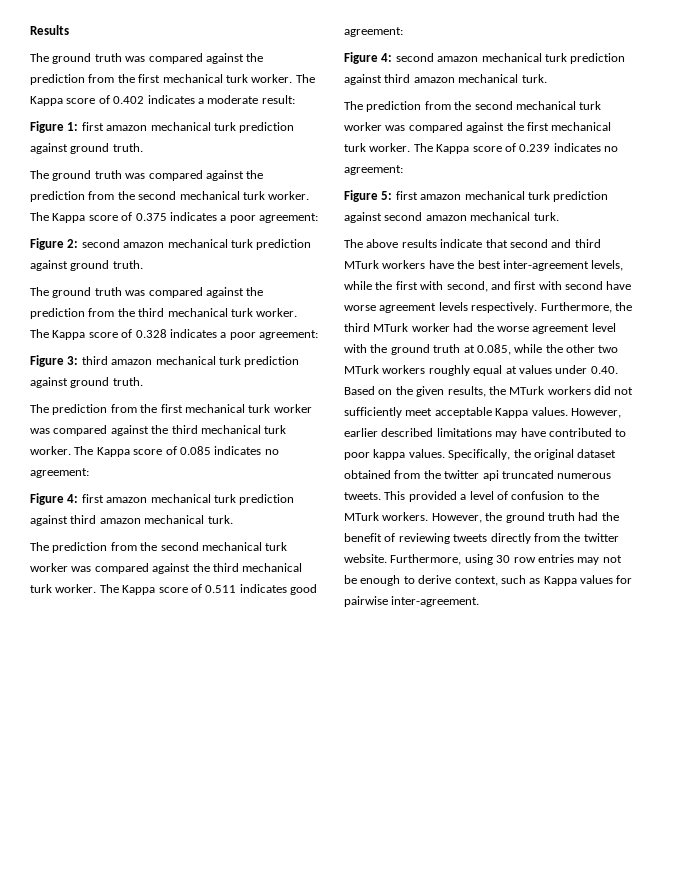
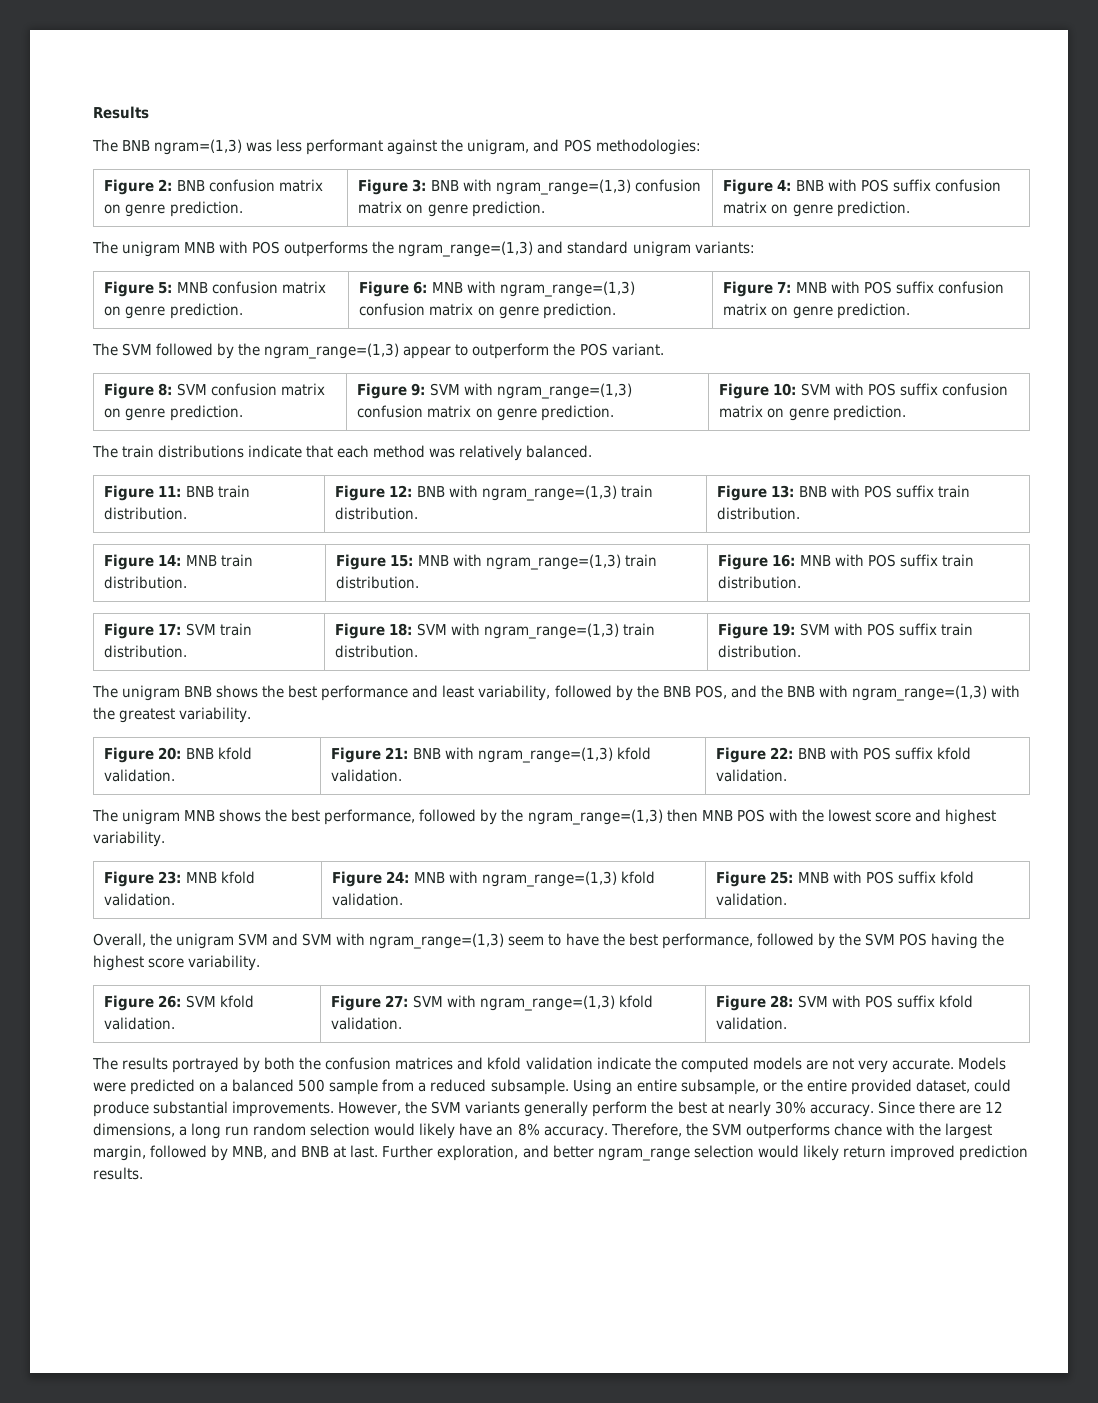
[52,53,264,64] [30,74,315,85] [30,95,295,106] [30,121,295,133] [30,143,143,154] [30,170,264,181] [30,191,310,202] [30,212,318,223] [30,238,312,250] [30,260,143,271] [30,287,264,298] [30,308,298,319] [30,329,318,340] [30,355,300,367] [30,377,143,388] [30,404,312,415] [30,425,287,436] [30,446,279,457] [30,468,89,478] [30,493,295,505] [30,515,233,526] [30,542,288,553] [30,563,303,574] [30,584,317,595] [344,27,403,37] [344,52,626,64] [344,74,547,85] [344,101,602,112] [344,122,612,133] [344,143,618,154] [344,165,403,175] [344,190,609,202] [344,212,559,223] [344,239,601,248] [344,260,624,271] [344,281,632,292] [344,302,632,313] [344,323,616,334] [344,344,619,355] [344,365,618,376] [344,386,634,397] [344,407,621,418] [344,428,627,439] [344,449,617,460] [344,470,612,481] [344,491,599,502] [344,512,619,523] [344,533,619,544] [344,554,622,565] [344,575,633,586] [344,596,480,607] ground truth was compared against the prediction from the first mechanical turk worker. The Kappa score of 0.402 indicates a moderate result: // Figure 1: first amazon mechanical turk prediction against ground truth. // The ground truth was compared against the prediction from the second mechanical turk worker. The Kappa score of 0.375 indicates a poor agreement: // Figure 2: second amazon mechanical turk prediction against ground truth. // The ground truth was compared against the prediction from the third mechanical turk worker. The Kappa score of 0.328 indicates a poor agreement: // Figure 3: third amazon mechanical turk prediction against ground truth. // The prediction from the first mechanical turk worker was compared against the third mechanical turk worker. The Kappa score of 0.085 indicates no agreement: // Figure 4: first amazon mechanical turk prediction against third amazon mechanical turk. // The prediction from the second mechanical turk worker was compared against the third mechanical turk worker. The Kappa score of 0.511 indicates good agreement: // Figure 4: second amazon mechanical turk prediction against third amazon mechanical turk. // The prediction from the second mechanical turk worker was compared against the first mechanical turk worker. The Kappa score of 0.239 indicates no agreement: // Figure 5: first amazon mechanical turk prediction against second amazon mechanical turk. // The above results indicate that second and third MTurk workers have the best inter-agreement levels, while the first with second, and first with second have worse agreement levels respectively. Furthermore, the third MTurk worker had the worse agreement level with the ground truth at 0.085, while the other two MTurk workers roughly equal at values under 0.40. Based on the given results, the MTurk workers did not sufficiently meet acceptable Kappa values. However, earlier described limitations may have contributed to poor kappa values. Specifically, the original dataset obtained from the twitter api truncated numerous tweets. This provided a level of confusion to the MTurk workers. However, the ground truth had the benefit of reviewing tweets directly from the twitter website. Furthermore, using 30 row entries may not be enough to derive context, such as Kappa values for pairwise inter-agreement. -> [122,139,701,155] [104,179,323,195] [104,201,243,217] [358,179,701,195] [358,201,545,217] [723,179,1001,195] [723,201,910,217] [92,241,755,257] [104,281,326,297] [104,303,243,319] [359,281,635,297] [359,303,616,319] [723,281,1004,297] [723,303,910,319] [92,343,664,359] [104,383,325,399] [104,405,243,421] [357,383,632,399] [357,405,614,421] [719,383,1008,399] [719,405,906,421] [92,445,593,461] [104,485,250,501] [104,507,188,520] [335,485,653,501] [335,507,419,520] [717,485,970,501] [717,507,801,520] [104,554,253,570] [104,576,188,589] [336,554,657,570] [336,576,420,589] [718,554,974,570] [718,576,802,589] [104,623,252,639] [104,645,188,658] [335,623,655,639] [335,645,419,658] [718,623,973,639] [718,645,802,658] [92,685,1020,701] [93,707,252,723] [104,747,252,763] [104,769,176,782] [331,747,651,763] [331,769,403,782] [716,747,971,763] [716,769,788,782] [92,809,996,825] [93,831,165,847] [104,871,255,887] [104,893,176,906] [332,871,655,887] [332,893,404,906] [716,871,974,887] [716,893,788,906] [93,933,1004,949] [93,955,261,971] [104,995,254,1011] [104,1017,176,1030] [331,995,653,1011] [331,1017,403,1030] [716,995,973,1011] [716,1017,788,1030] [92,1057,1006,1073] [93,1079,1011,1095] [93,1101,1003,1117] [93,1123,992,1139] [93,1145,1028,1161] [93,1167,143,1180] BNB ngram=(1,3) was less performant against the unigram, and POS methodologies: // Figure 2: BNB confusion matrix on genre prediction. | Figure 3: BNB with ngram_range=(1,3) confusion matrix on genre prediction. | Figure 4: BNB with POS suffix confusion matrix on genre prediction. // The unigram MNB with POS outperforms the ngram_range=(1,3) and standard unigram variants: // Figure 5: MNB confusion matrix on genre prediction. | Figure 6: MNB with ngram_range=(1,3) confusion matrix on genre prediction. | Figure 7: MNB with POS suffix confusion matrix on genre prediction. // The SVM followed by the ngram_range=(1,3) appear to outperform the POS variant. // Figure 8: SVM confusion matrix on genre prediction. | Figure 9: SVM with ngram_range=(1,3) confusion matrix on genre prediction. | Figure 10: SVM with POS suffix confusion matrix on genre prediction. // The train distributions indicate that each method was relatively balanced. // Figure 11: BNB train distribution. | Figure 12: BNB with ngram_range=(1,3) train distribution. | Figure 13: BNB with POS suffix train distribution. // Figure 14: MNB train distribution. | Figure 15: MNB with ngram_range=(1,3) train distribution. | Figure 16: MNB with POS suffix train distribution. // Figure 17: SVM train distribution. | Figure 18: SVM with ngram_range=(1,3) train distribution. | Figure 19: SVM with POS suffix train distribution. // The unigram BNB shows the best performance and least variability, followed by the BNB POS, and the BNB with ngram_range=(1,3) with the greatest variability. // Figure 20: BNB kfold validation. | Figure 21: BNB with ngram_range=(1,3) kfold validation. | Figure 22: BNB with POS suffix kfold validation. // The unigram MNB shows the best performance, followed by the ngram_range=(1,3) then MNB POS with the lowest score and highest variability. // Figure 23: MNB kfold validation. | Figure 24: MNB with ngram_range=(1,3) kfold validation. | Figure 25: MNB with POS suffix kfold validation. // Overall, the unigram SVM and SVM with ngram_range=(1,3) seem to have the best performance, followed by the SVM POS having the highest score variability. // Figure 26: SVM kfold validation. | Figure 27: SVM with ngram_range=(1,3) kfold validation. | Figure 28: SVM with POS suffix kfold validation. // The results portrayed by both the confusion matrices and kfold validation indicate the computed models are not very accurate. Models were predicted on a balanced 500 sample from a reduced subsample. Using an entire subsample, or the entire provided dataset, could produce substantial improvements. However, the SVM variants generally perform the best at nearly 30% accuracy. Since there are 12 dimensions, a long run random selection would likely have an 8% accuracy. Therefore, the SVM outperforms chance with the largest margin, followed by MNB, and BNB at last. Further exploration, and better ngram_range selection would likely return improved prediction results.

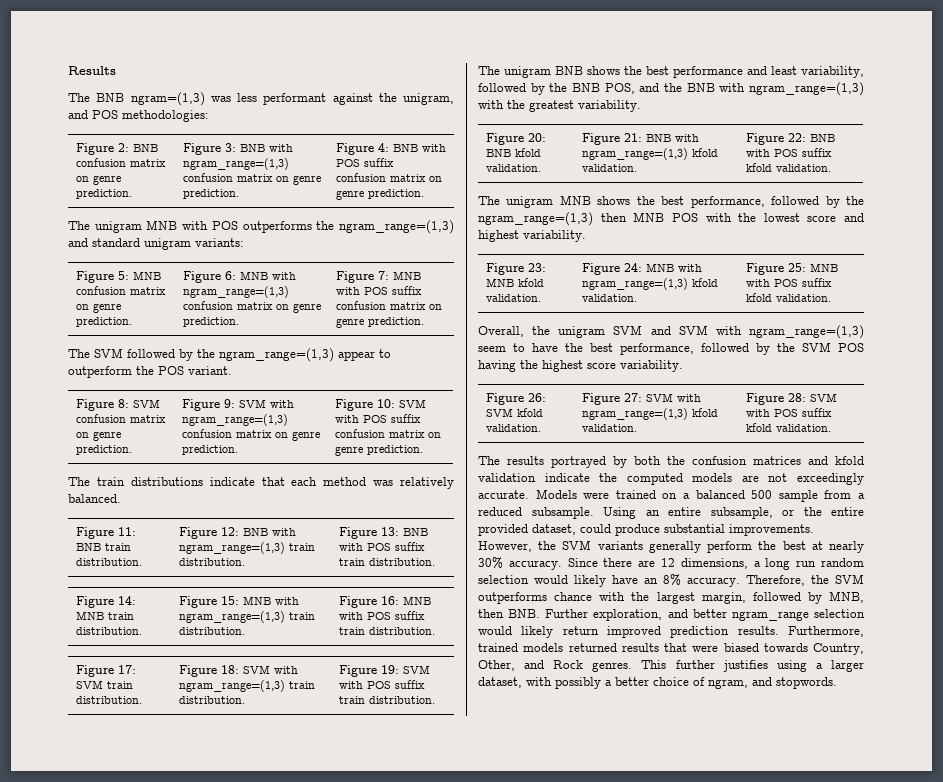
[857,1060,888,1073] very -> [797,473,864,485] exceedingly
[130,1079,196,1095] predicted -> [615,490,656,499] trained
[271,1145,379,1158] and BNB at last. -> [478,609,541,618] then BNB.
(143, 1173) none -> [788,626,864,637] [478,643,864,655] [478,660,864,672] [478,677,837,689] Furthermore, trained models returned results that were biased towards Country, Other, and Rock genres. This further justifies using a larger dataset, with possibly a better choice of ngram, and stopwords.

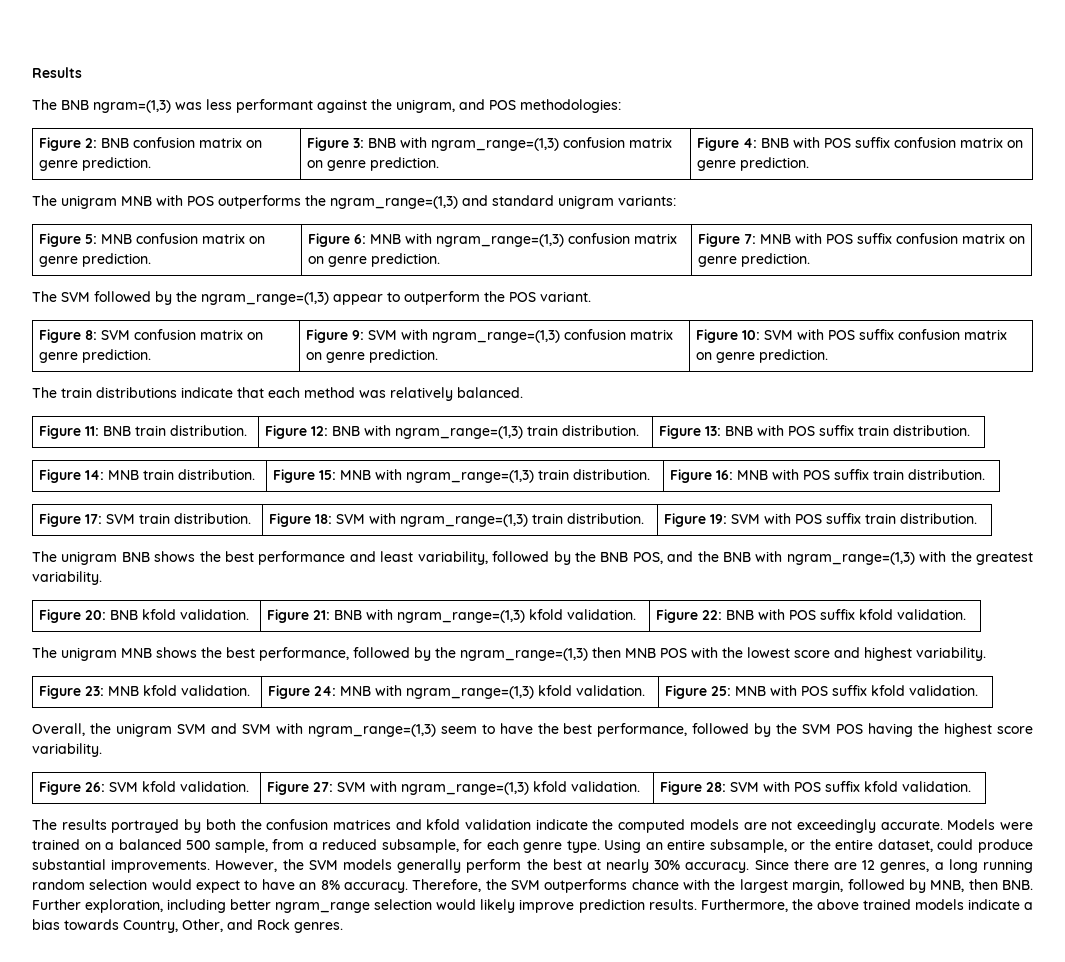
[778,490,818,502] sample -> [214,839,268,853] sample,
[531,507,594,519] subsample. -> [381,839,600,853] subsample, for each genre type.
[478,524,528,536] provided -> (874, 844) none
[597,541,643,550] variants -> [342,859,392,870] models
[680,558,748,569] dimensions, -> [880,862,930,873] genres,
[796,560,817,567] run -> [982,859,1033,873] running
[574,575,606,587] likely -> [196,880,258,893] expect to
[667,609,688,618] and -> [167,899,227,913] including
[562,626,661,638] return improved -> [519,899,575,913] improve
[478,643,759,652] trained models returned results that were biased -> [791,899,1033,910] [32,919,60,930] the above trained models indicate a bias
[641,660,864,672] [478,677,837,689] This further justifies using a larger dataset, with possibly a better choice of ngram, and stopwords. -> (343, 927) none

